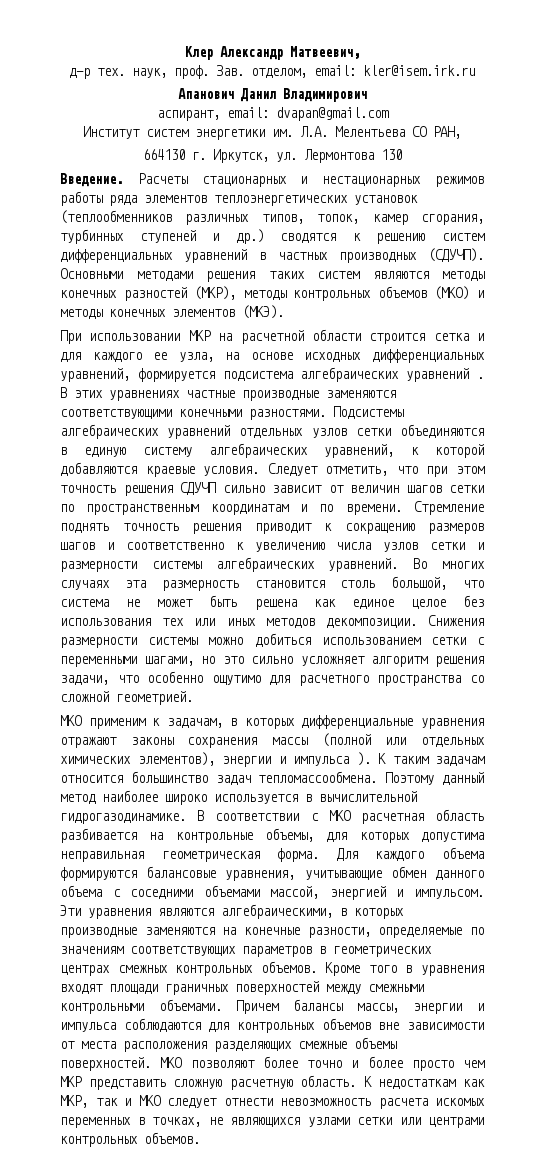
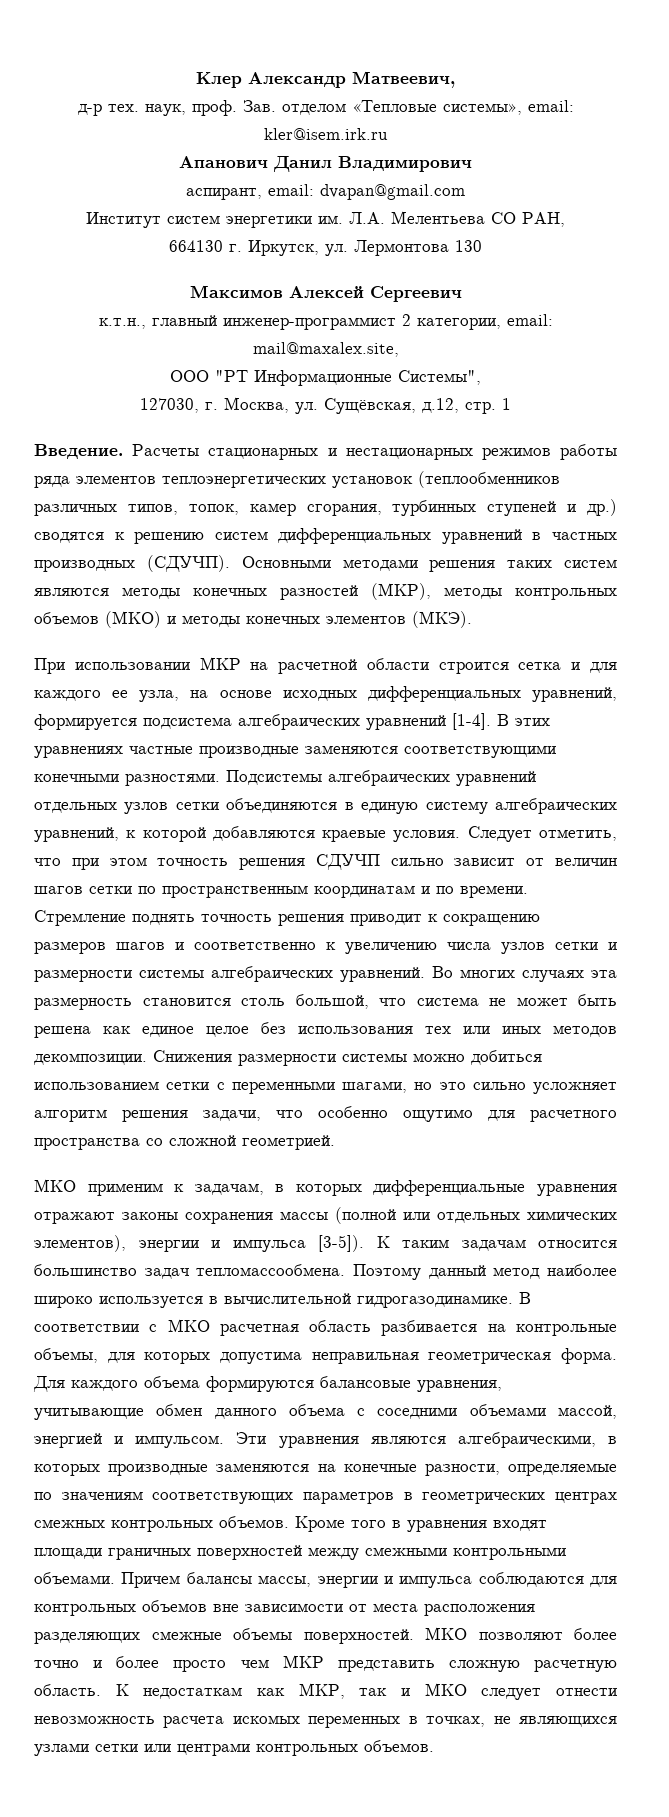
[251,68,307,78] отделом, -> [281,100,522,115] отделом «Тепловые системы»,
(402, 154) none -> [189,285,462,302] [98,314,553,330] [252,342,399,357] [170,370,481,386] [140,397,511,414] // Максимов Алексей Сергеевич // к.т.н., главный инженер-программист 2 категории, email: mail@maxalex.site, // ООО "РТ Информационные Системы", // 127030, г. Москва, ул. Сущёвская, д.12, стр. 1
[477,377,485,379] . -> [452,713,491,730] [1-4].
[356,752,371,766] ). -> [318,1235,364,1252] [3-5]).

